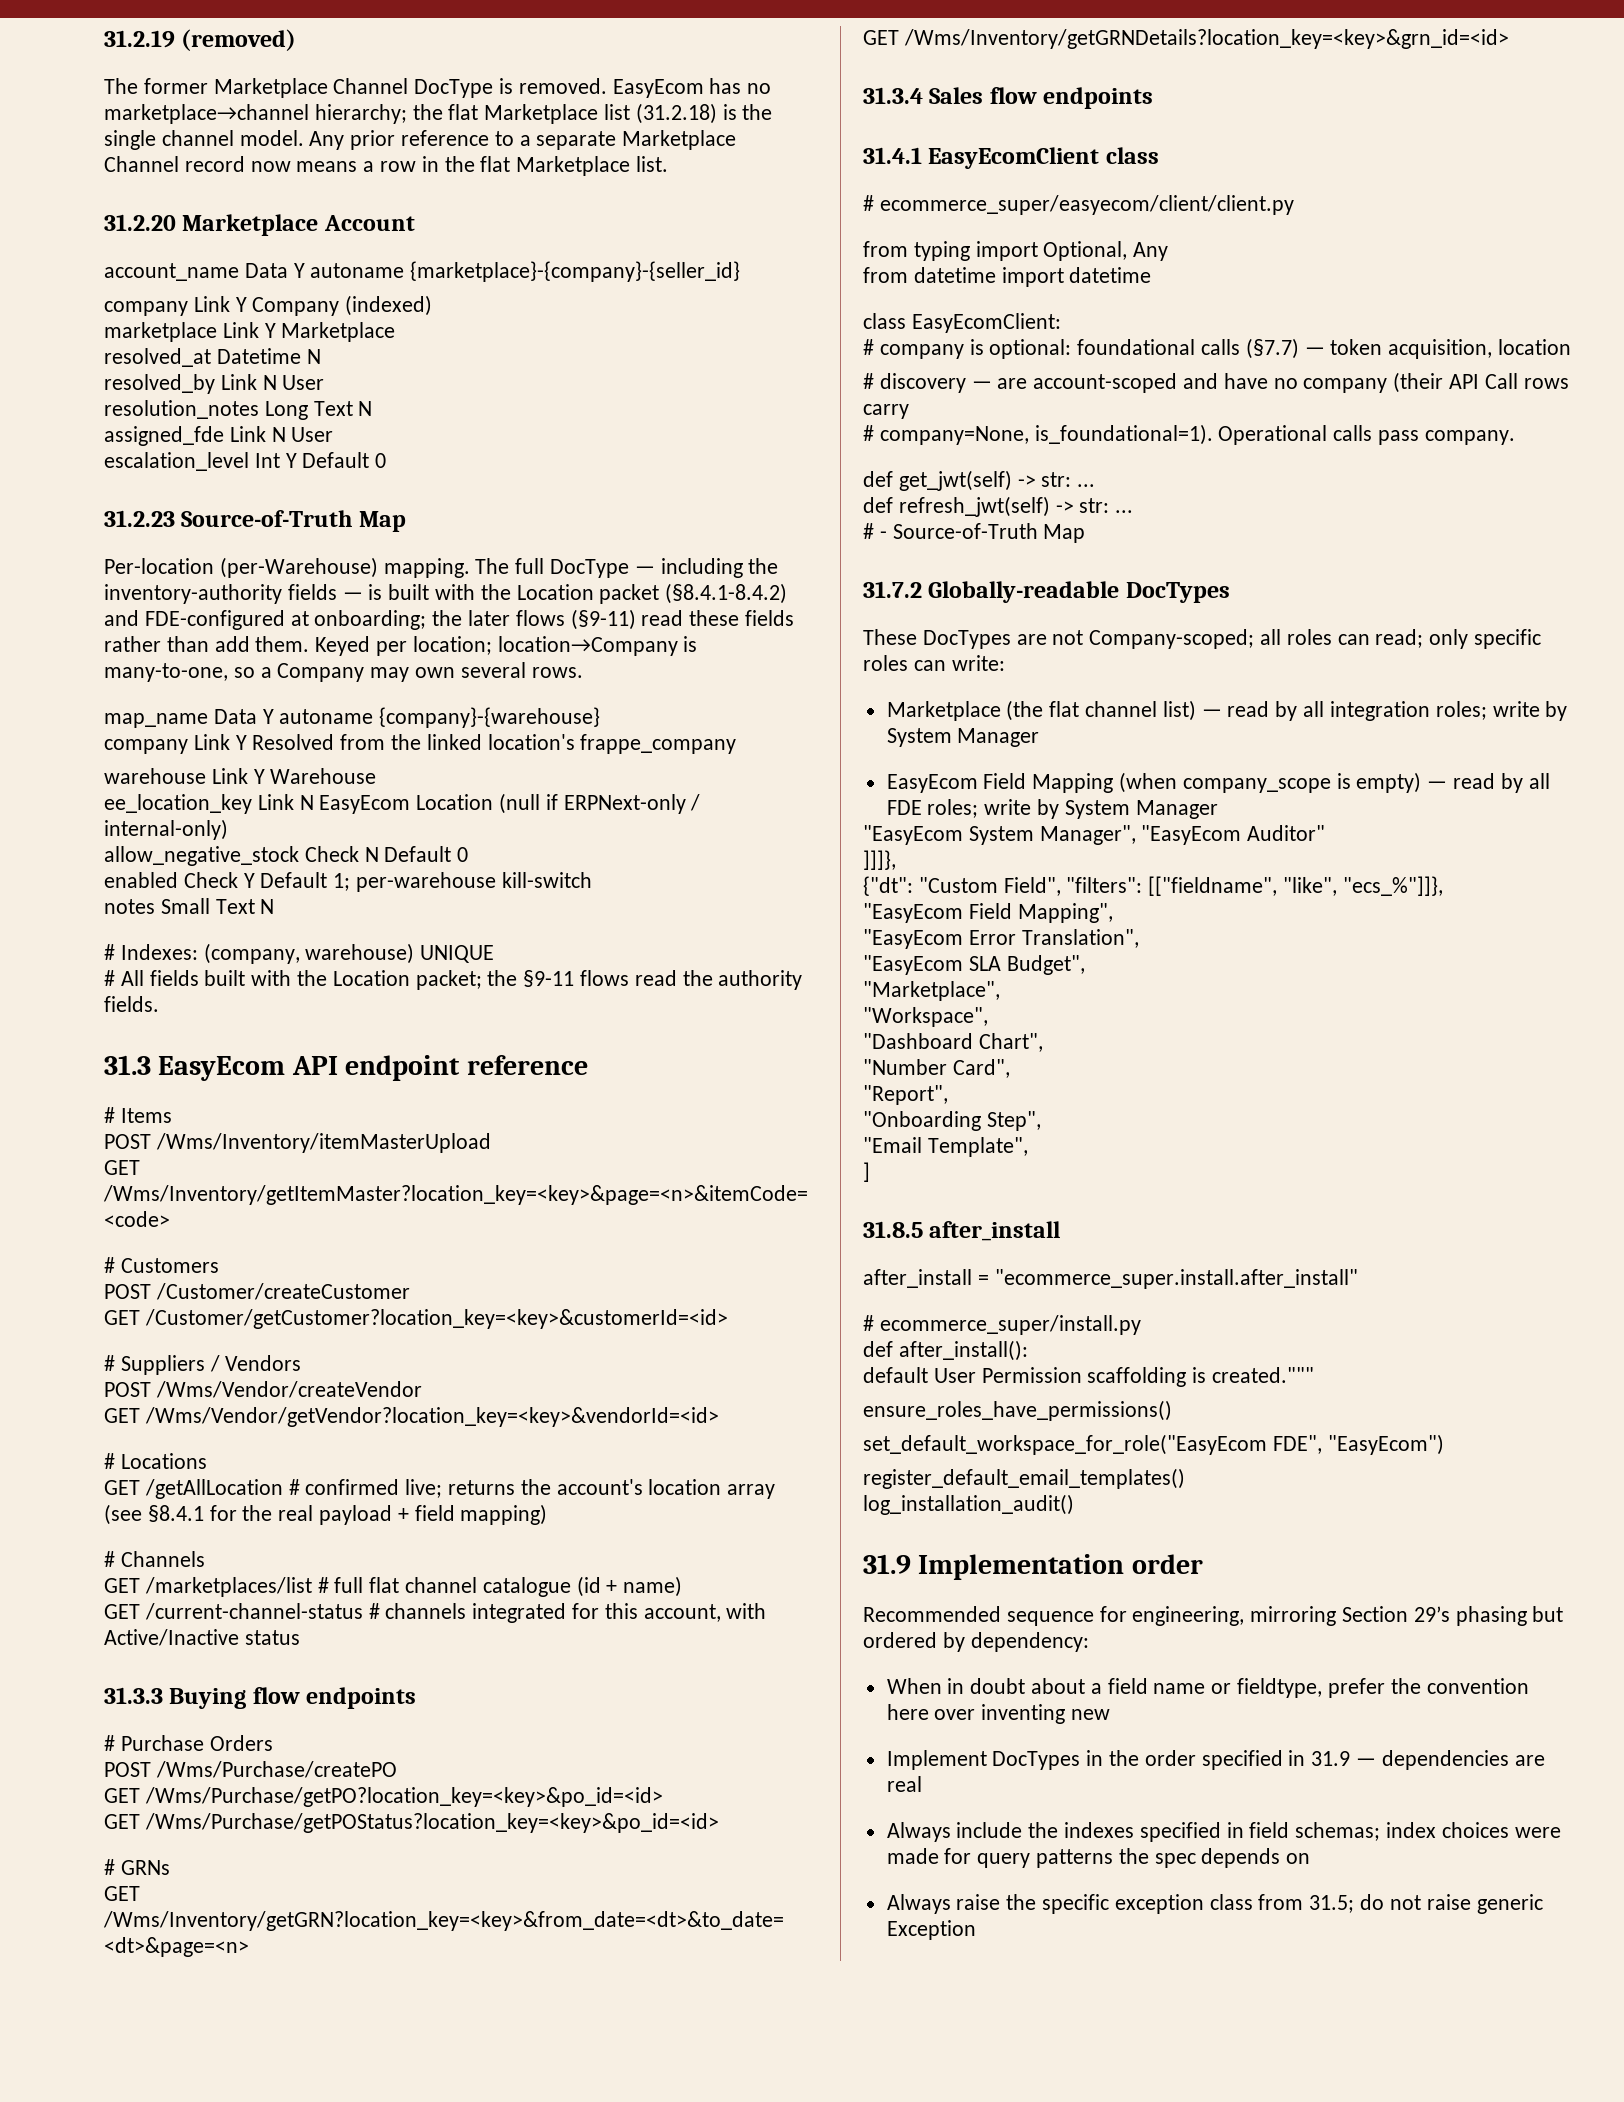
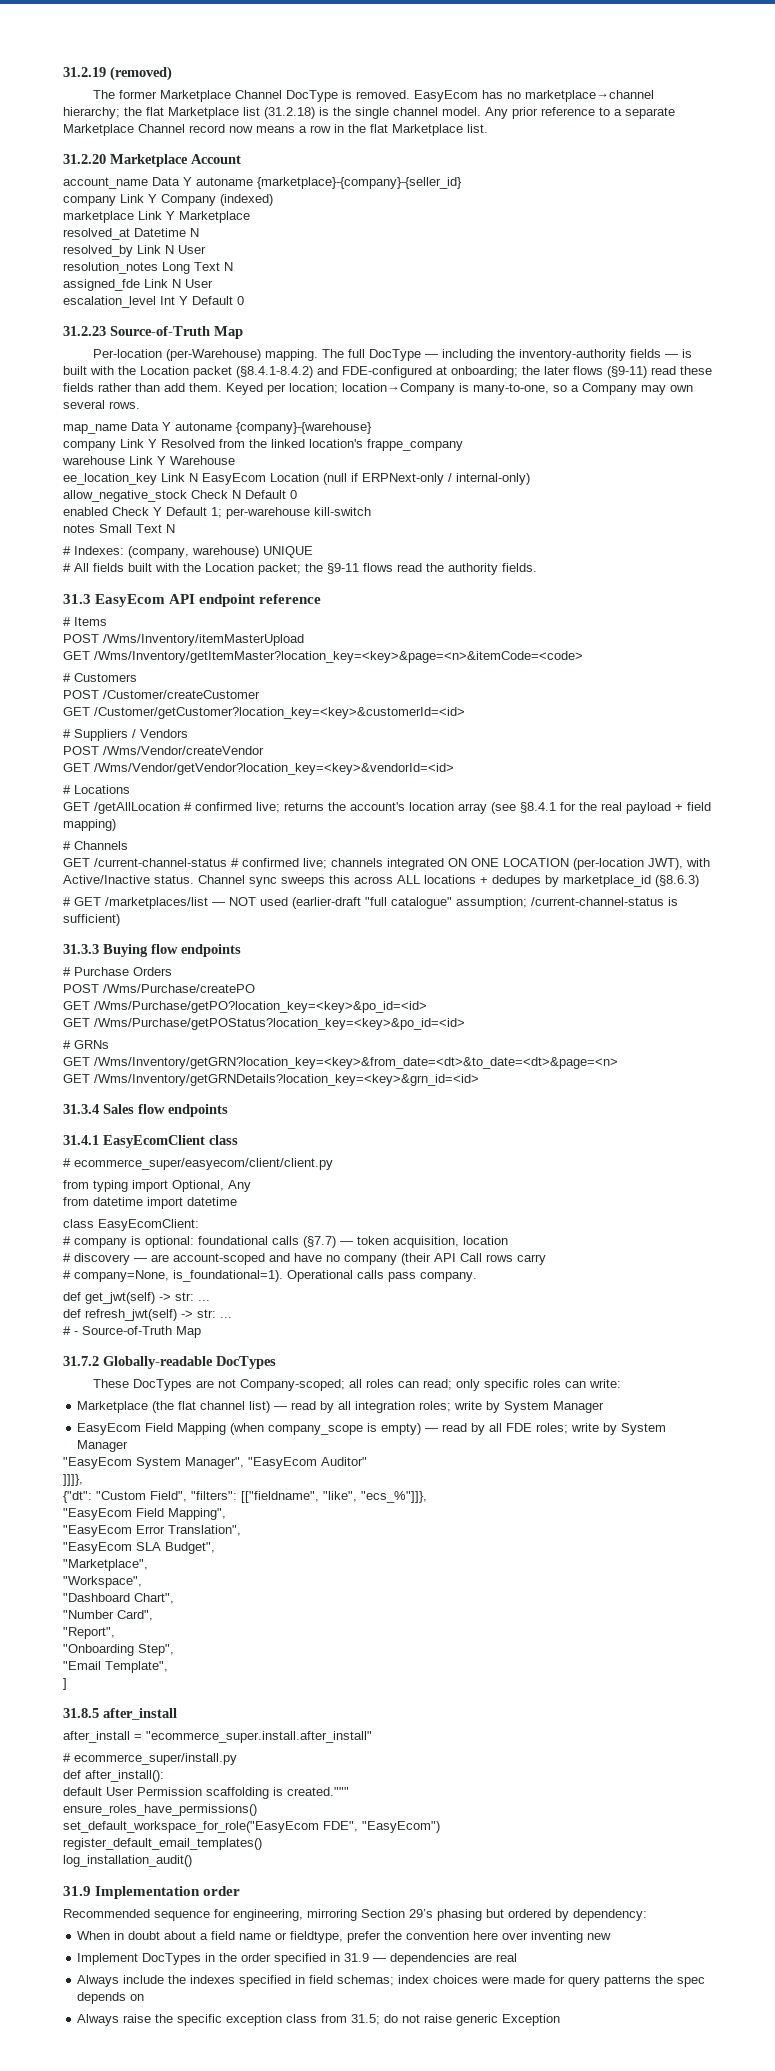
[144,1576,683,1597] [104,1603,767,1623] [104,1629,300,1646] /marketplaces/list # full flat channel catalogue (id + name) // GET /current-channel-status # channels integrated for this account, with Active/Inactive status -> [94,858,710,870] [63,875,699,887] [63,897,678,909] [63,914,120,926] /current-channel-status # confirmed live; channels integrated ON ONE LOCATION (per-location JWT), with Active/Inactive status. Channel sync sweeps this across ALL locations + dedupes by marketplace_id (§8.6.3) // # GET /marketplaces/list — NOT used (earlier-draft "full catalogue" assumption; /current-channel-status is sufficient)

